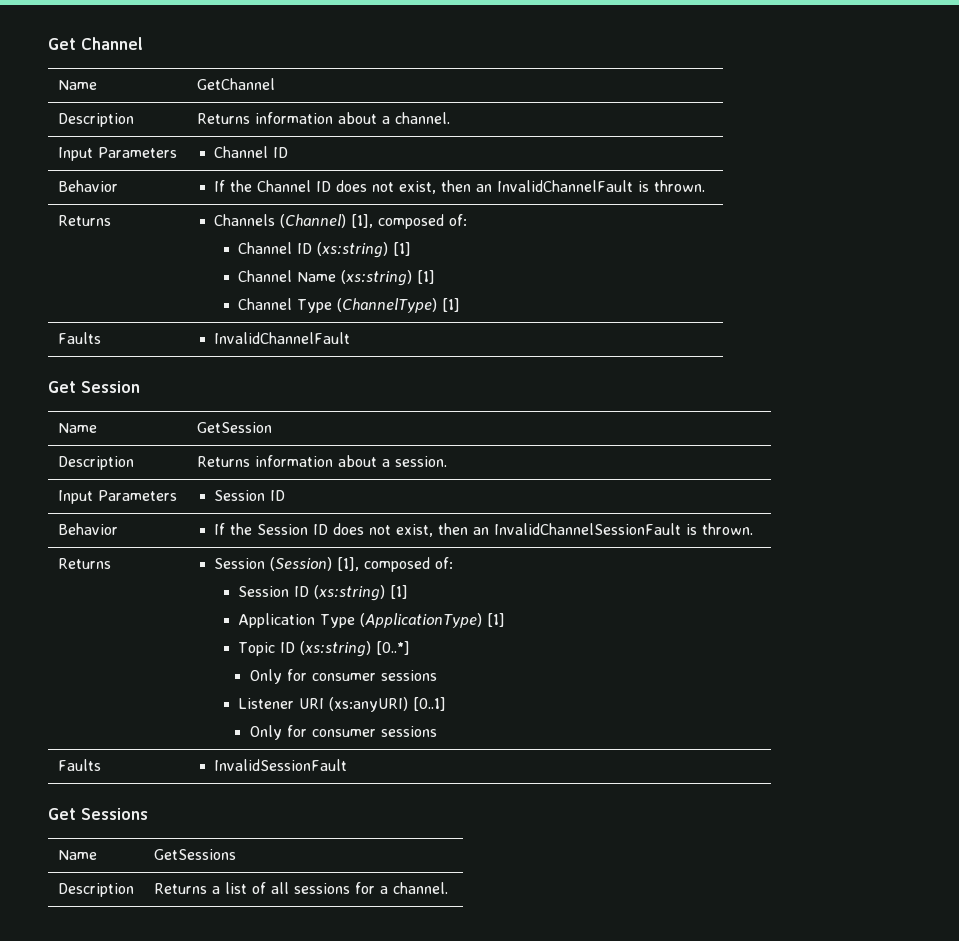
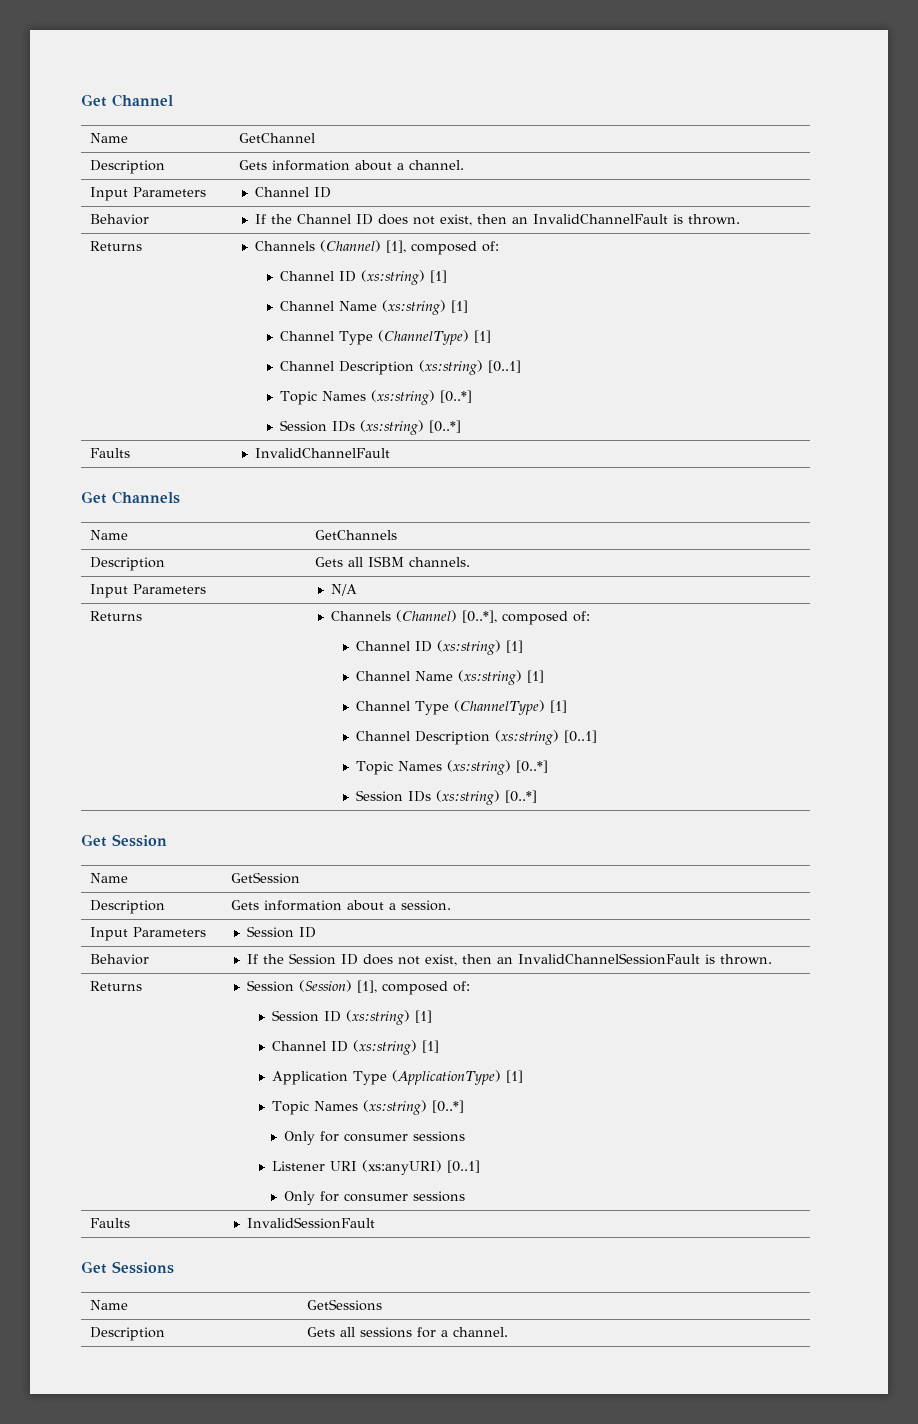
[196,113,250,124] Returns -> [238,160,267,170] Gets
[57,332,101,344] [214,332,351,344] // Faults | InvalidChannelFault -> [279,360,521,375] [279,390,472,405] [279,420,461,435] [89,448,130,458] [254,448,390,458] [81,491,180,504] [89,530,128,540] [314,530,397,540] [89,557,165,571] [314,556,470,567] [89,584,206,598] [330,584,357,596] [89,611,142,621] [330,610,590,625] [355,640,523,655] [355,670,544,685] [355,700,567,715] [355,730,597,745] [355,760,548,775] [355,790,537,805] // Channel Description (xs:string) [0..1] // Topic Names (xs:string) [0..*] // Session IDs (xs:string) [0..*] // Faults | InvalidChannelFault // Get Channels // Name | GetChannels // Description | Gets all ISBM channels. // Input Parameters | N/A // Returns | Channels (Channel) [0..*], composed of: // Channel ID (xs:string) [1] // Channel Name (xs:string) [1] // Channel Type (ChannelType) [1] // Channel Description (xs:string) [0..1] // Topic Names (xs:string) [0..*] // Session IDs (xs:string) [0..*]
[196,456,250,467] Returns -> [230,900,259,910] Gets
(408, 592) none -> [271,1040,439,1055] // Channel ID (xs:string) [1]
[279,642,295,653] ID -> [313,1101,358,1111] Names
[153,882,266,894] Returns a list of -> [306,1327,335,1337] Gets

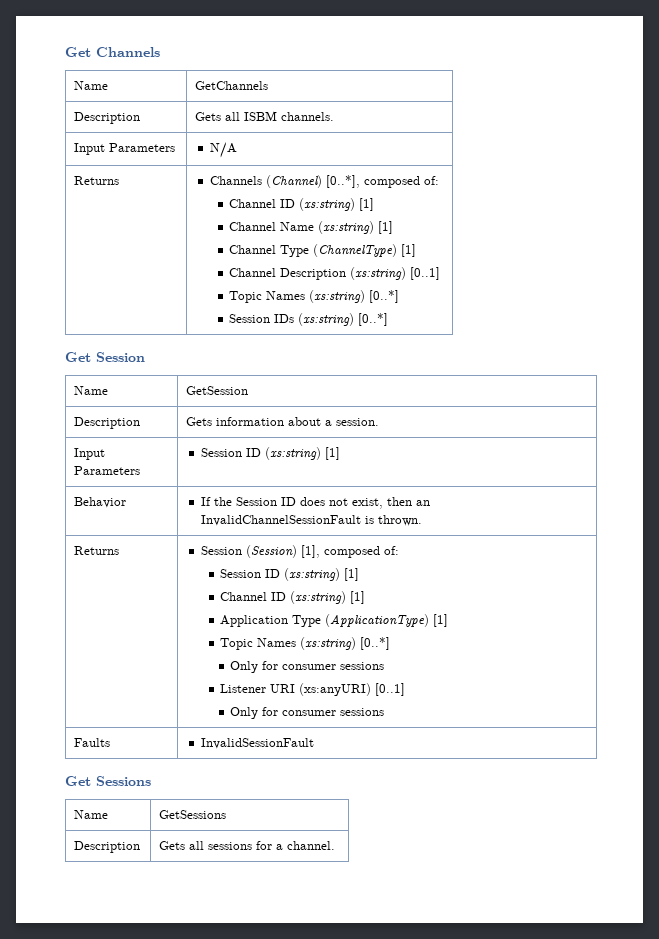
[81,94,173,107] [89,133,128,143] [238,133,315,143] [89,160,165,174] [238,160,464,171] [89,187,206,201] [254,187,331,198] [89,214,149,225] [254,214,740,226] [89,241,142,251] [254,240,499,255] [279,270,447,285] [279,300,468,315] [279,330,491,345] [279,360,521,375] [279,390,472,405] [279,420,461,435] [89,448,130,458] [254,448,390,458] [81,491,107,504] Get Channel // Name | GetChannel // Description | Gets information about a channel. // Input Parameters | Channel ID // Behavior | If the Channel ID does not exist, then an InvalidChannelFault is thrown. // Returns | Channels (Channel) [1], composed of: // Channel ID (xs:string) [1] // Channel Name (xs:string) [1] // Channel Type (ChannelType) [1] // Channel Description (xs:string) [0..1] // Topic Names (xs:string) [0..*] // Session IDs (xs:string) [0..*] // Faults | InvalidChannelFault // Get -> [65,47,91,57] Get
(316, 932) none -> [264,447,340,460] (xs:string) [1]

